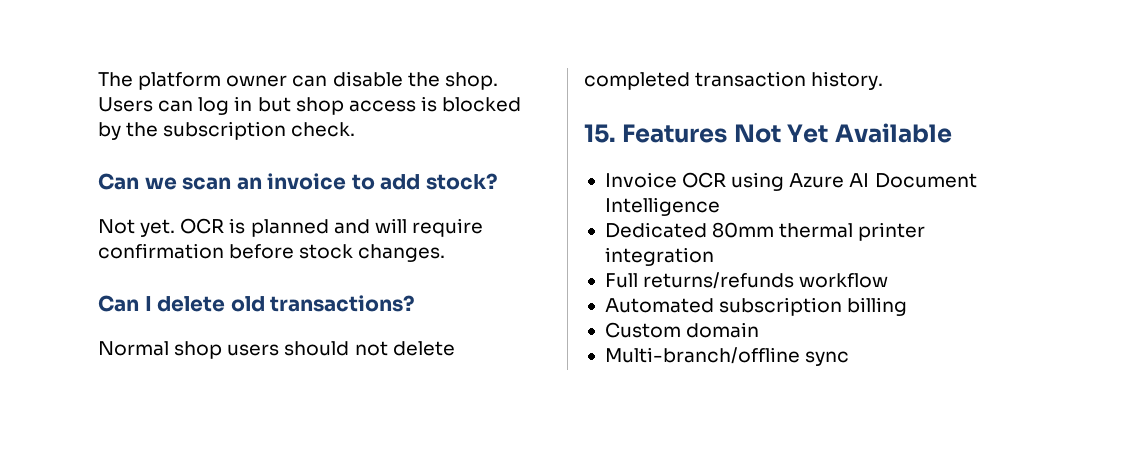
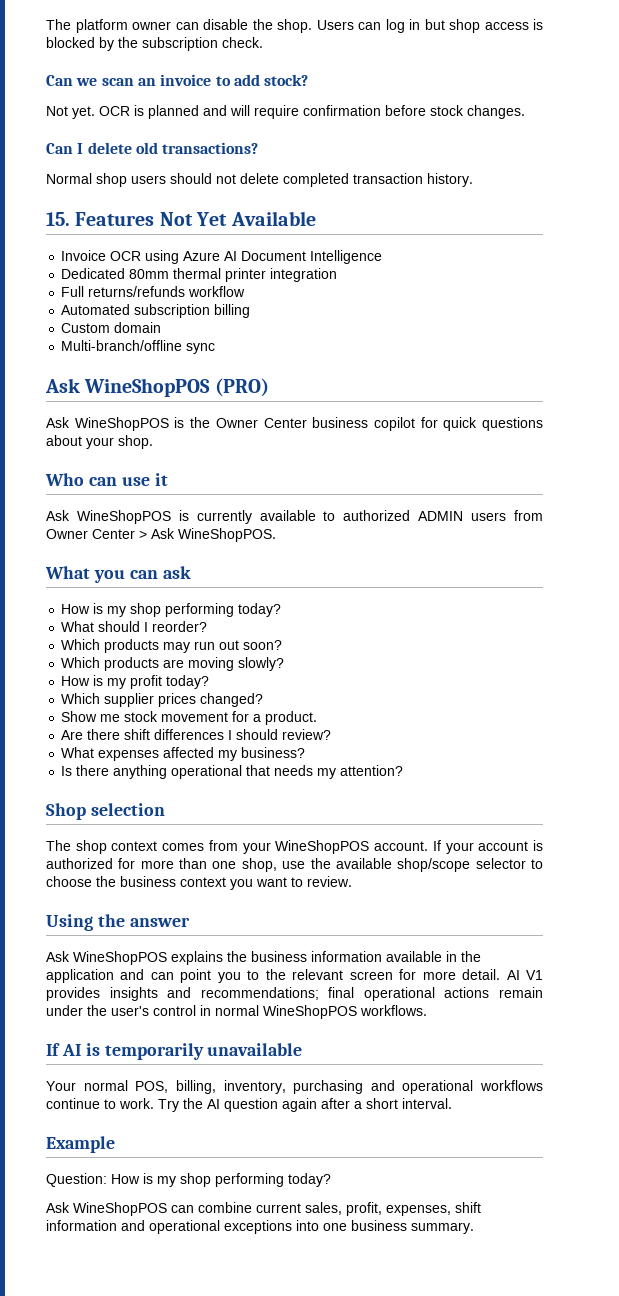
(850, 358) none -> [45,378,269,397] [46,417,543,431] [46,435,153,449] [45,473,168,486] [46,510,544,524] [46,528,276,542] [45,566,191,583] [61,603,282,617] [61,621,208,632] [61,639,283,653] [61,657,285,671] [61,675,210,689] [61,693,264,707] [61,711,318,725] [61,729,332,740] [61,747,306,761] [61,765,404,779] [46,803,165,820] [46,840,544,854] [46,858,544,872] [46,876,352,890] [46,914,190,931] [46,951,481,965] [46,969,543,983] [46,987,543,1001] [46,1005,427,1019] [46,1043,303,1060] [46,1080,543,1094] [46,1098,452,1112] [46,1136,115,1153] [46,1173,331,1187] [46,1202,481,1216] [46,1220,474,1234] // Ask WineShopPOS (PRO) // Ask WineShopPOS is the Owner Center business copilot for quick questions about your shop. // Who can use it // Ask WineShopPOS is currently available to authorized ADMIN users from Owner Center > Ask WineShopPOS. // What you can ask // How is my shop performing today? // What should I reorder? // Which products may run out soon? // Which products are moving slowly? // How is my profit today? // Which supplier prices changed? // Show me stock movement for a product. // Are there shift differences I should review? // What expenses affected my business? // Is there anything operational that needs my attention? // Shop selection // The shop context comes from your WineShopPOS account. If your account is authorized for more than one shop, use the available shop/scope selector to choose the business context you want to review. // Using the answer // Ask WineShopPOS explains the business information available in the application and can point you to the relevant screen for more detail. AI V1 provides insights and recommendations; final operational actions remain under the user's control in normal WineShopPOS workflows. // If AI is temporarily unavailable // Your normal POS, billing, inventory, purchasing and operational workflows continue to work. Try the AI question again after a short interval. // Example // Question: How is my shop performing today? // Ask WineShopPOS can combine current sales, profit, expenses, shift information and operational exceptions into one business summary.

